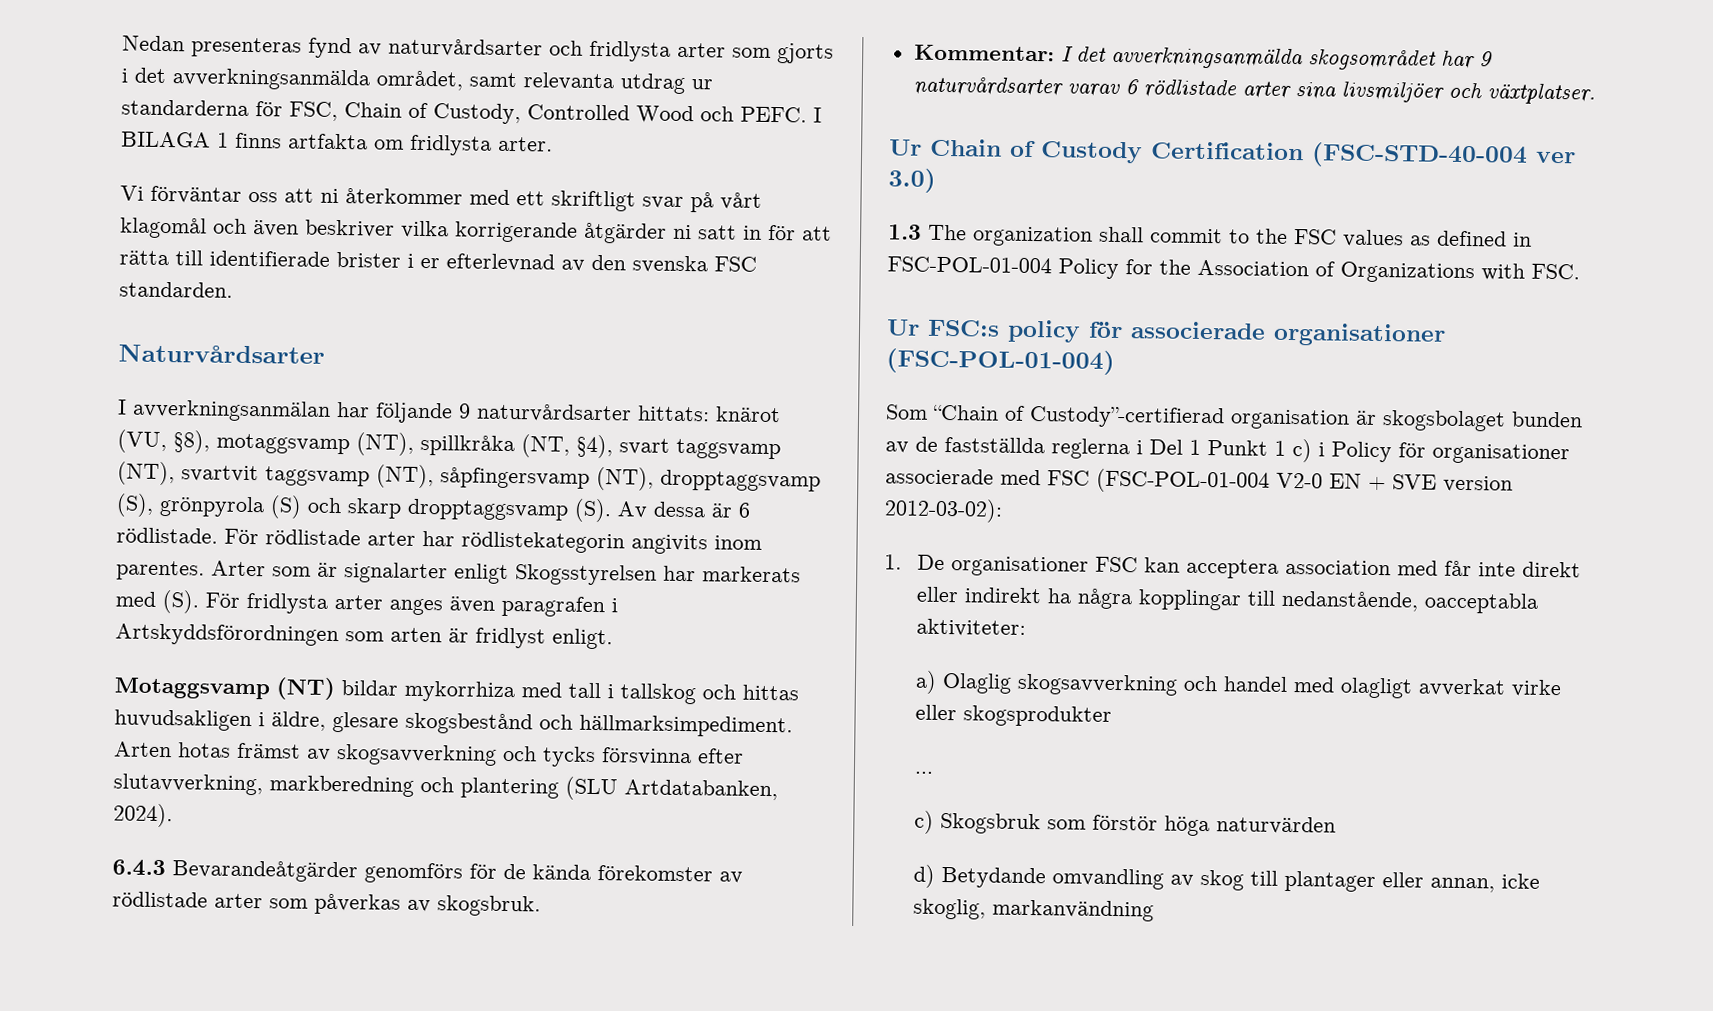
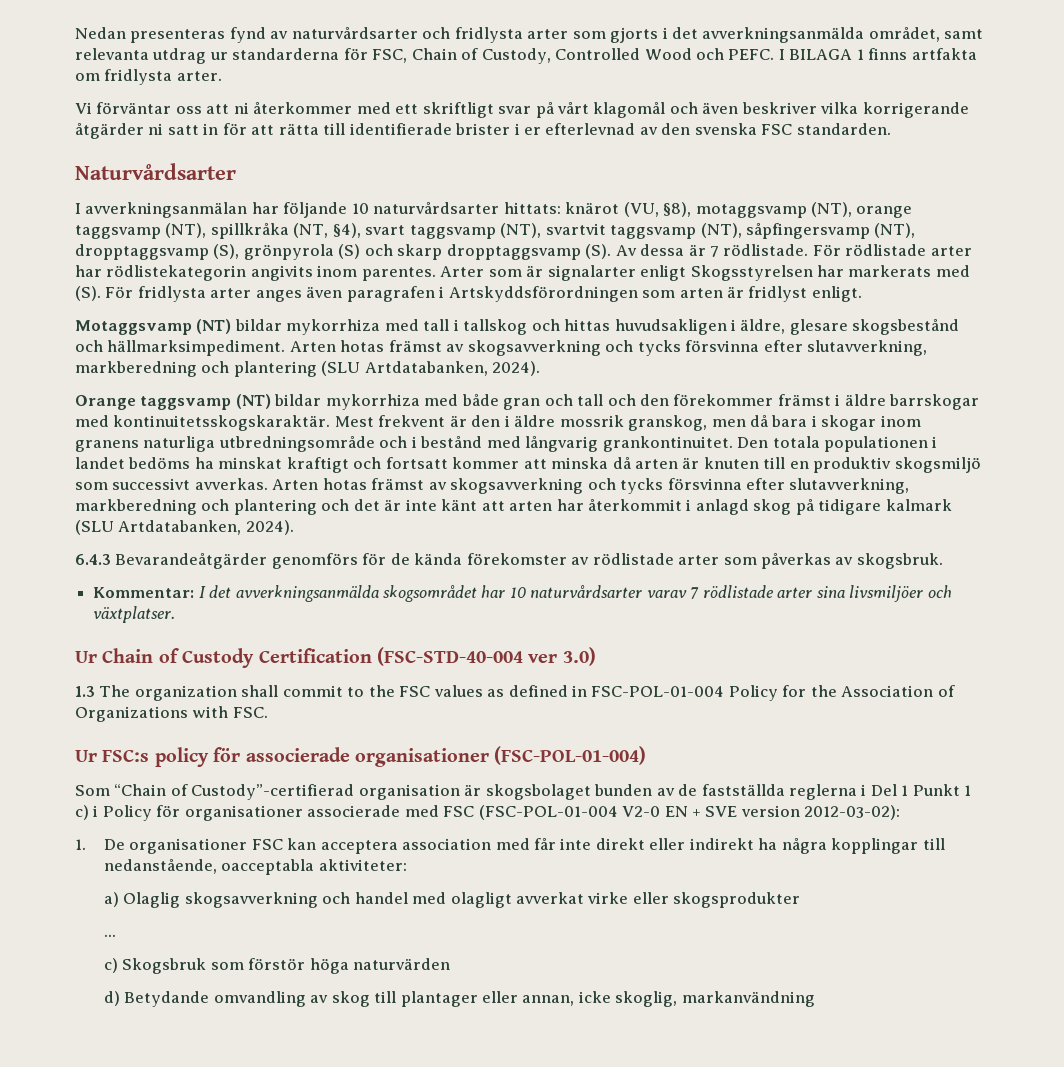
[458,403,471,419] 9 -> [351,203,369,214] 10
(414, 444) none -> [856,206,913,218] [75,223,207,239] orange taggsvamp (NT),
[738,502,751,518] 6 -> [710,246,720,257] 7
(173, 815) none -> [75,394,980,410] [75,415,921,431] [75,436,938,452] [75,457,981,473] [75,478,910,494] [75,499,952,515] [75,520,294,535] // Orange taggsvamp (NT) bildar mykorrhiza med både gran och tall och den förekommer främst i äldre barrskogar med kontinuitetsskogskaraktär. Mest frekvent är den i äldre mossrik granskog, men då bara i skogar inom granens naturliga utbredningsområde och i bestånd med långvarig grankontinuitet. Den totala populationen i landet bedöms ha minskat kraftigt och fortsatt kommer att minska då arten är knuten till en produktiv skogsmiljö som successivt avverkas. Arten hotas främst av skogsavverkning och tycks försvinna efter slutavverkning, markberedning och plantering och det är inte känt att arten har återkommit i anlagd skog på tidigare kalmark (SLU Artdatabanken, 2024).
[1478,51,1493,67] 9 -> [509,587,526,598] 10
[1124,79,1139,95] 6 -> [690,587,700,599] 7

